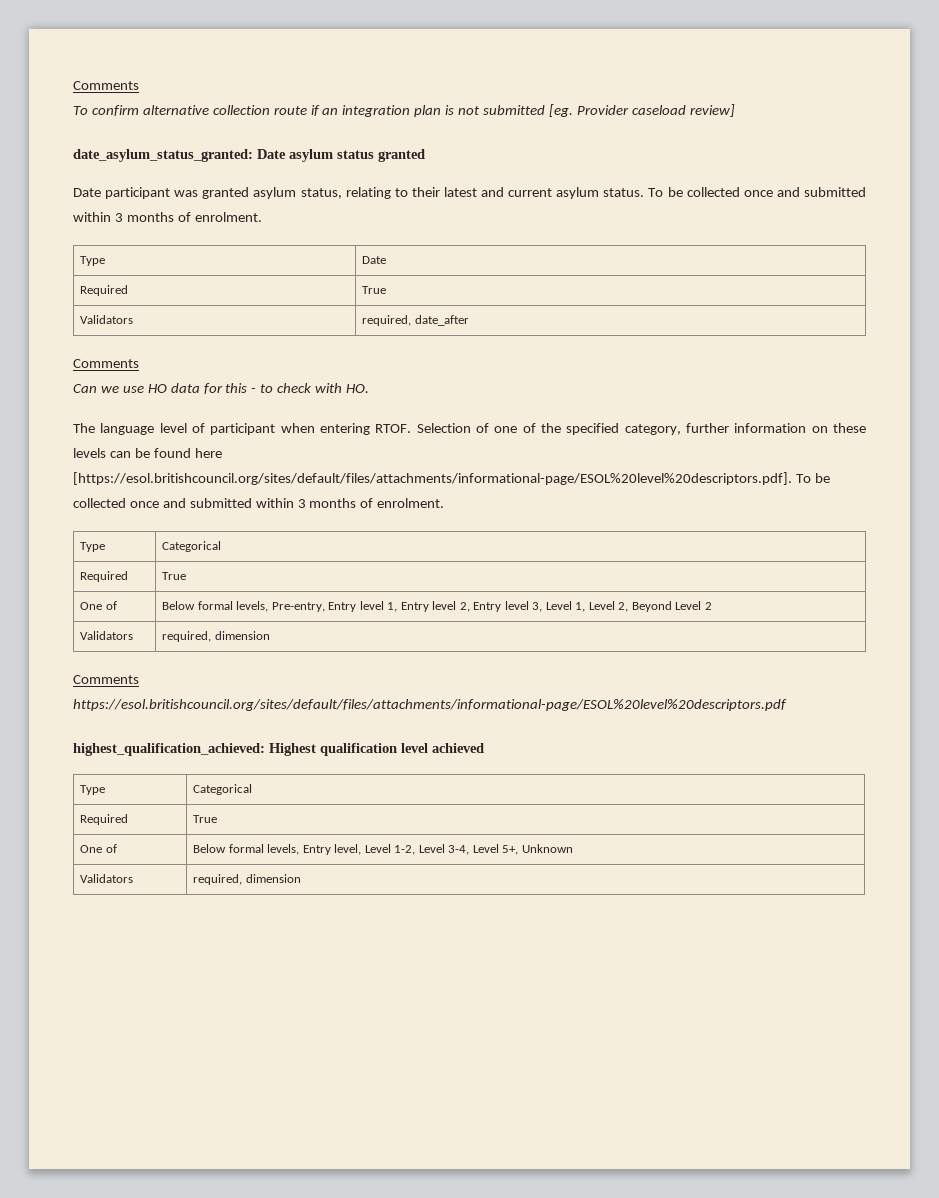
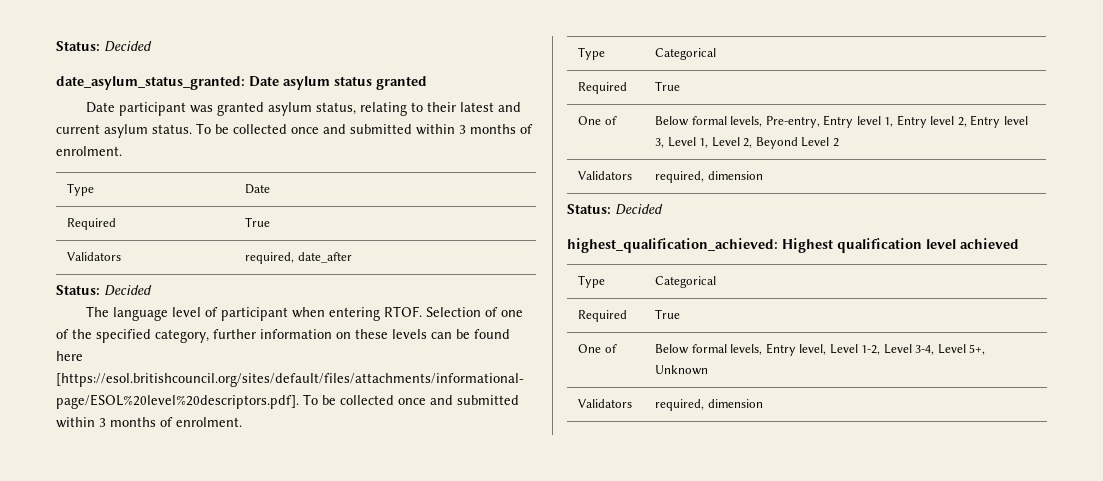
[73,81,139,90] [73,104,735,117] Comments // To confirm alternative collection route if an integration plan is not submitted [eg. Provider caseload review] -> [56,41,152,52] Status: Decided
[73,359,139,368] [73,383,370,394] Comments // Can we use HO data for this - to check with HO. -> [56,285,152,296] Status: Decided
[73,675,139,684] [73,699,787,711] Comments // https://esol.britishcouncil.org/sites/default/files/attachments/informational-page/ESOL%20level%20descriptors.pdf -> [567,204,663,215] Status: Decided

